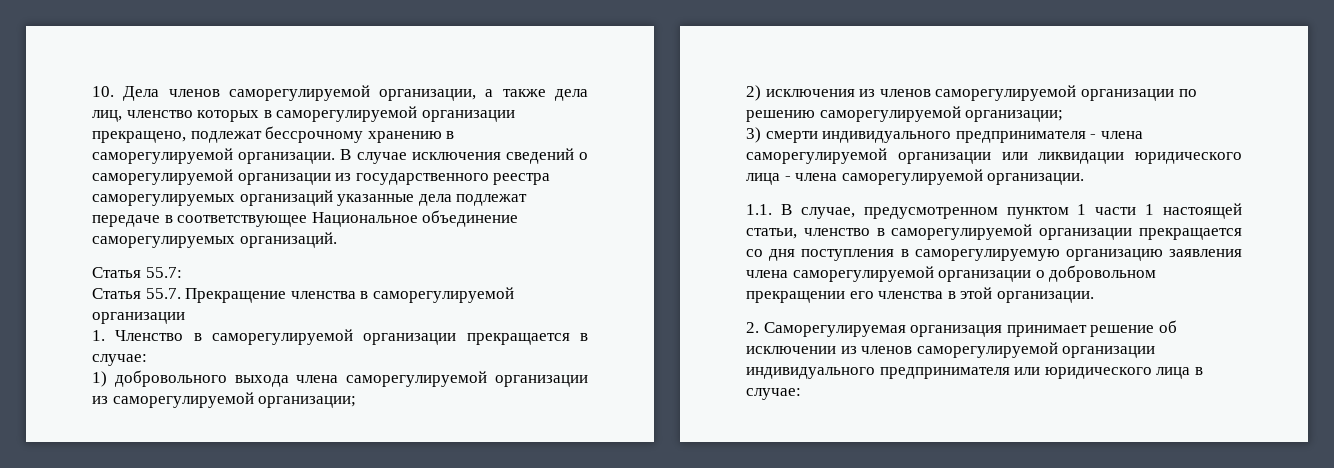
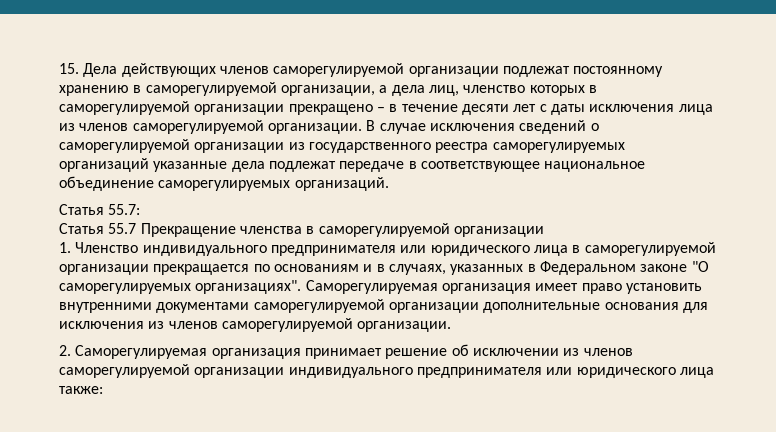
[92,86,220,101] 10. Дела членов -> [59,63,664,77] [59,85,142,96] 15. Дела действующих членов саморегулируемой организации подлежат постоянному хранению в
[502,89,546,97] также -> (388, 89) none
[92,126,455,143] прекращено, подлежат бессрочному хранению в -> [288,104,713,115] [59,123,129,131] прекращено – в течение десяти лет с даты исключения лица из членов
[311,212,418,227] Национальное -> [544,161,646,172] национальное
[145,288,181,299] 55.7. -> [108,223,137,234] 55.7
[193,329,588,345] [92,354,147,366] [92,370,588,387] [92,392,357,408] [746,85,1197,101] [746,106,1064,122] [746,127,1143,143] [746,148,1242,164] [746,169,1085,185] [746,203,1242,219] [746,224,1242,240] [746,249,1242,261] [746,265,1157,282] [746,287,993,303] в саморегулируемой организации прекращается в случае: // 1) добровольного выхода члена саморегулируемой организации из саморегулируемой организации; // 2) исключения из членов саморегулируемой организации по решению саморегулируемой организации; // 3) смерти индивидуального предпринимателя - члена саморегулируемой организации или ликвидации юридического лица - члена саморегулируемой организации. // 1.1. В случае, предусмотренном пунктом 1 части 1 настоящей статьи, членство в саморегулируемой организации прекращается со дня поступления в саморегулируемую организацию заявления члена саморегулируемой организации о добровольном прекращении его членства в этой -> [142,242,716,256] [59,261,709,275] [59,280,702,294] [59,299,708,313] [59,318,353,332] индивидуального предпринимателя или юридического лица в саморегулируемой организации прекращается по основаниям и в случаях, указанных в Федеральном законе "О саморегулируемых организациях". Саморегулируемая организация имеет право установить внутренними документами саморегулируемой организации дополнительные основания для исключения из членов саморегулируемой
[1194,367,1203,375] [746,388,801,400] в случае: -> [59,386,103,394] также:

